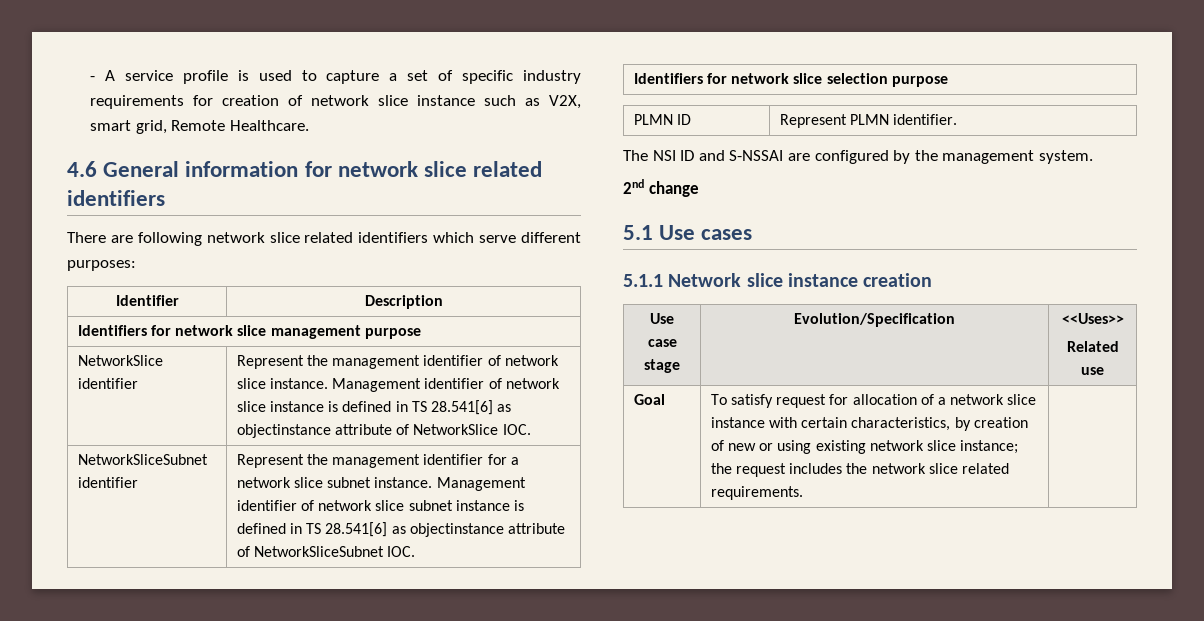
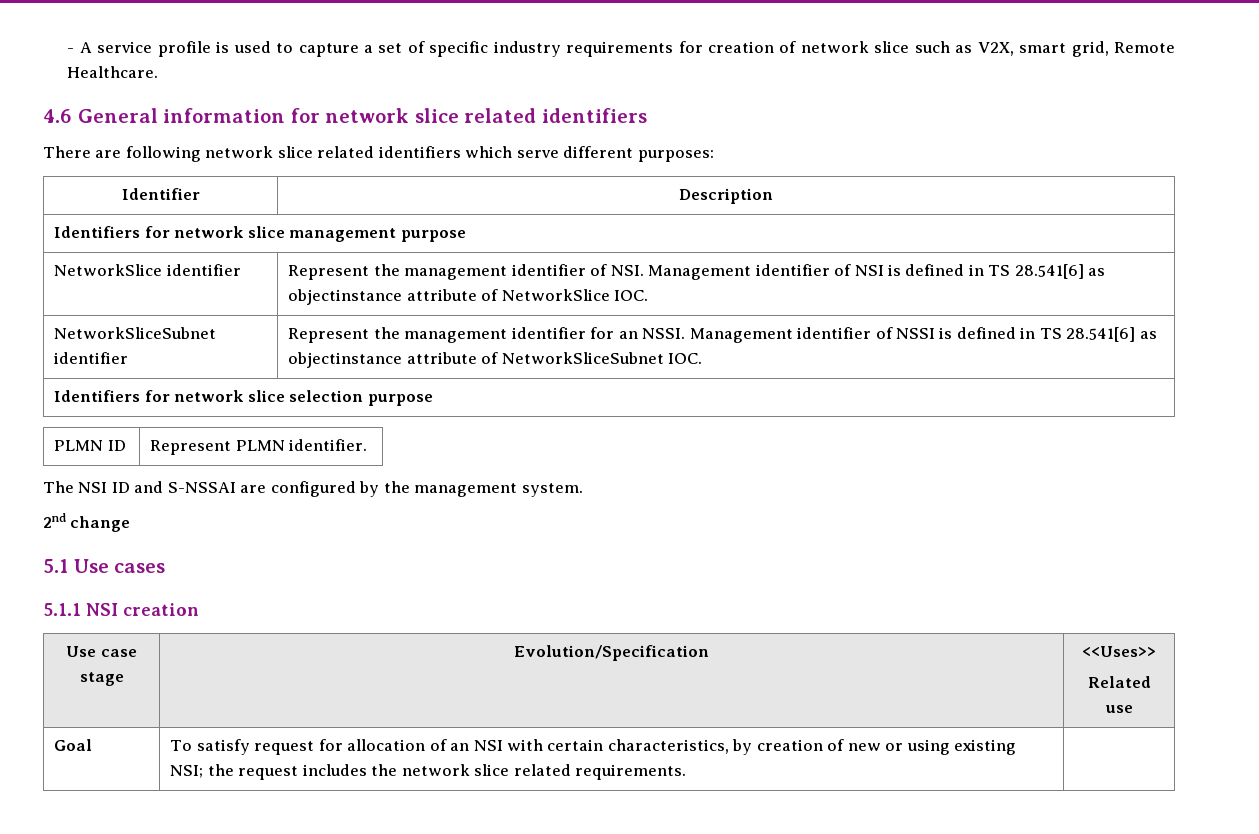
[417,95,476,106] instance -> (910, 47) none
[504,355,559,366] [236,378,560,392] [236,401,325,412] network slice instance. Management identifier of network slice instance -> [610,264,884,280] NSI. Management identifier of NSI
[510,457,519,465] [236,477,526,491] [236,500,510,511] a network slice subnet instance. Management identifier of network slice subnet instance -> [618,327,935,343] an NSSI. Management identifier of NSSI
[668,273,858,287] Network slice instance -> [86,603,118,616] NSI
[938,394,1037,405] [710,417,765,428] a network slice instance -> [450,740,503,751] an NSI
[869,440,1019,454] network slice instance; -> [170,765,204,778] NSI;

